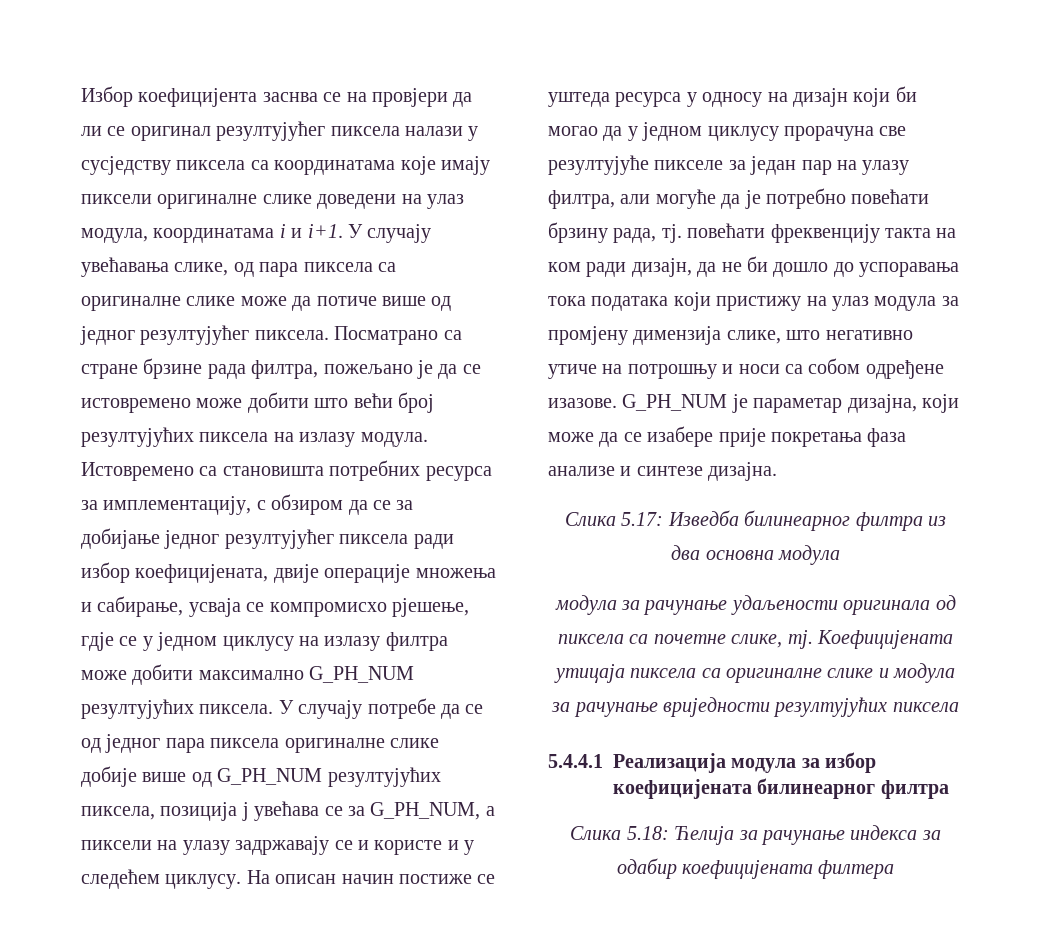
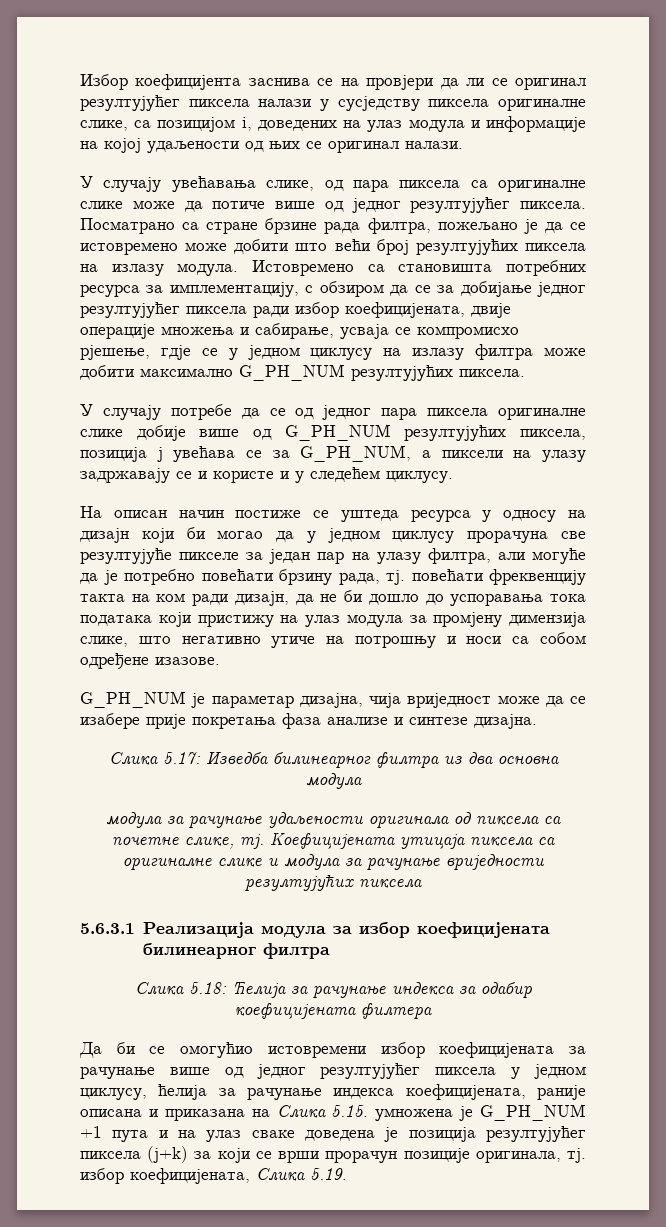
[262,92,318,102] заснва -> [248,78,310,86] заснива
[250,156,490,175] [81,194,464,209] [81,224,343,243] са координатама које имају пиксели оригиналне слике доведени на улаз модула, координатама i и i+1. -> [498,99,586,111] [80,116,586,132] [80,138,463,153] оригиналне слике, са позицијом i, доведених на улаз модула и информације на којој удаљености од њих се оригинал налази. //
(274, 709) none -> (525, 373) //
(242, 881) none -> (453, 477) //
(617, 403) none -> (220, 661) //
[922,394,959,413] који -> [369,693,492,708] чија вриједност
[548,754,603,768] 5.4.4.1 -> [80,923,135,934] 5.6.3.1
(895, 869) none -> [79,1042,586,1058] [80,1063,586,1079] [80,1084,586,1100] [80,1104,586,1121] [80,1126,586,1142] [80,1146,586,1163] [80,1168,347,1184] // Да би се омогућио истовремени избор коефицијената за рачунање више од једног резултујућег пиксела у једном циклусу, ћелија за рачунање индекса коефицијената, раније описана и приказана на Слика 5.15. умножена је G_PH_NUM +1 пута и на улаз сваке доведена је позиција резултујућег пиксела (ј+k) за који се врши прорачун позиције оригинала, тј. избор коефицијената, Слика 5.19.

